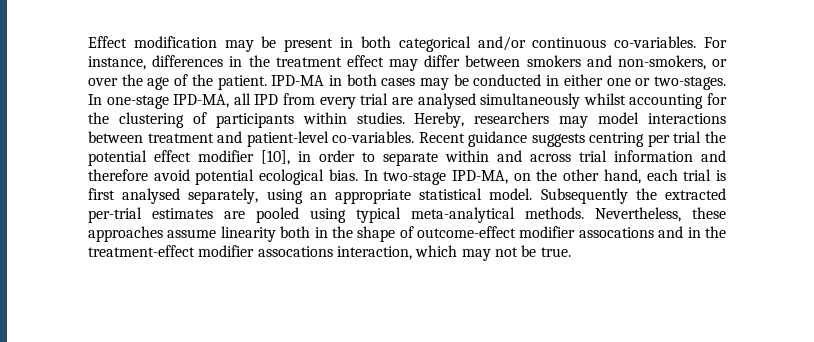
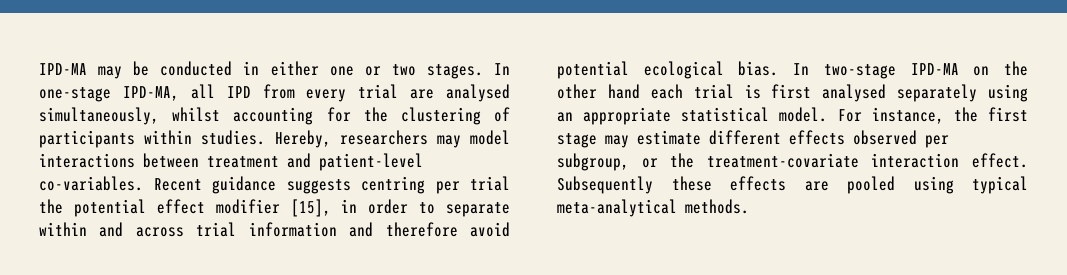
[88,36,727,52] [88,55,727,71] [88,74,416,90] Effect modification may be present in both categorical and/or continuous co-variables. For instance, differences in the treatment effect may differ between smokers and non-smokers, or over the age of the patient. IPD-MA in both cases -> [39,63,87,75] IPD-MA
[654,76,726,90] two-stages. -> [391,64,483,79] two stages.
[480,93,581,109] simultaneously -> [39,107,159,125] simultaneously,
[261,150,290,165] [10], -> [290,199,331,217] [15],
[452,170,509,184] IPD-MA, -> [910,63,959,75] IPD-MA
[603,169,641,184] hand, -> [607,84,640,99] hand
[188,188,259,204] separately, -> [897,84,978,102] separately
[540,188,727,204] [88,207,213,223] Subsequently the extracted per-trial estimates -> [837,107,1028,124] [557,130,949,148] [557,153,1028,171] [557,176,786,194] For instance, the first stage may estimate different effects observed per subgroup, or the treatment-covariate interaction effect. Subsequently these effects
[595,207,726,222] [88,226,727,242] [88,245,571,261] Nevertheless, these approaches assume linearity both in the shape of outcome-effect modifier assocations and in the treatment-effect modifier assocations interaction, which may not be true. -> (749, 206) none

